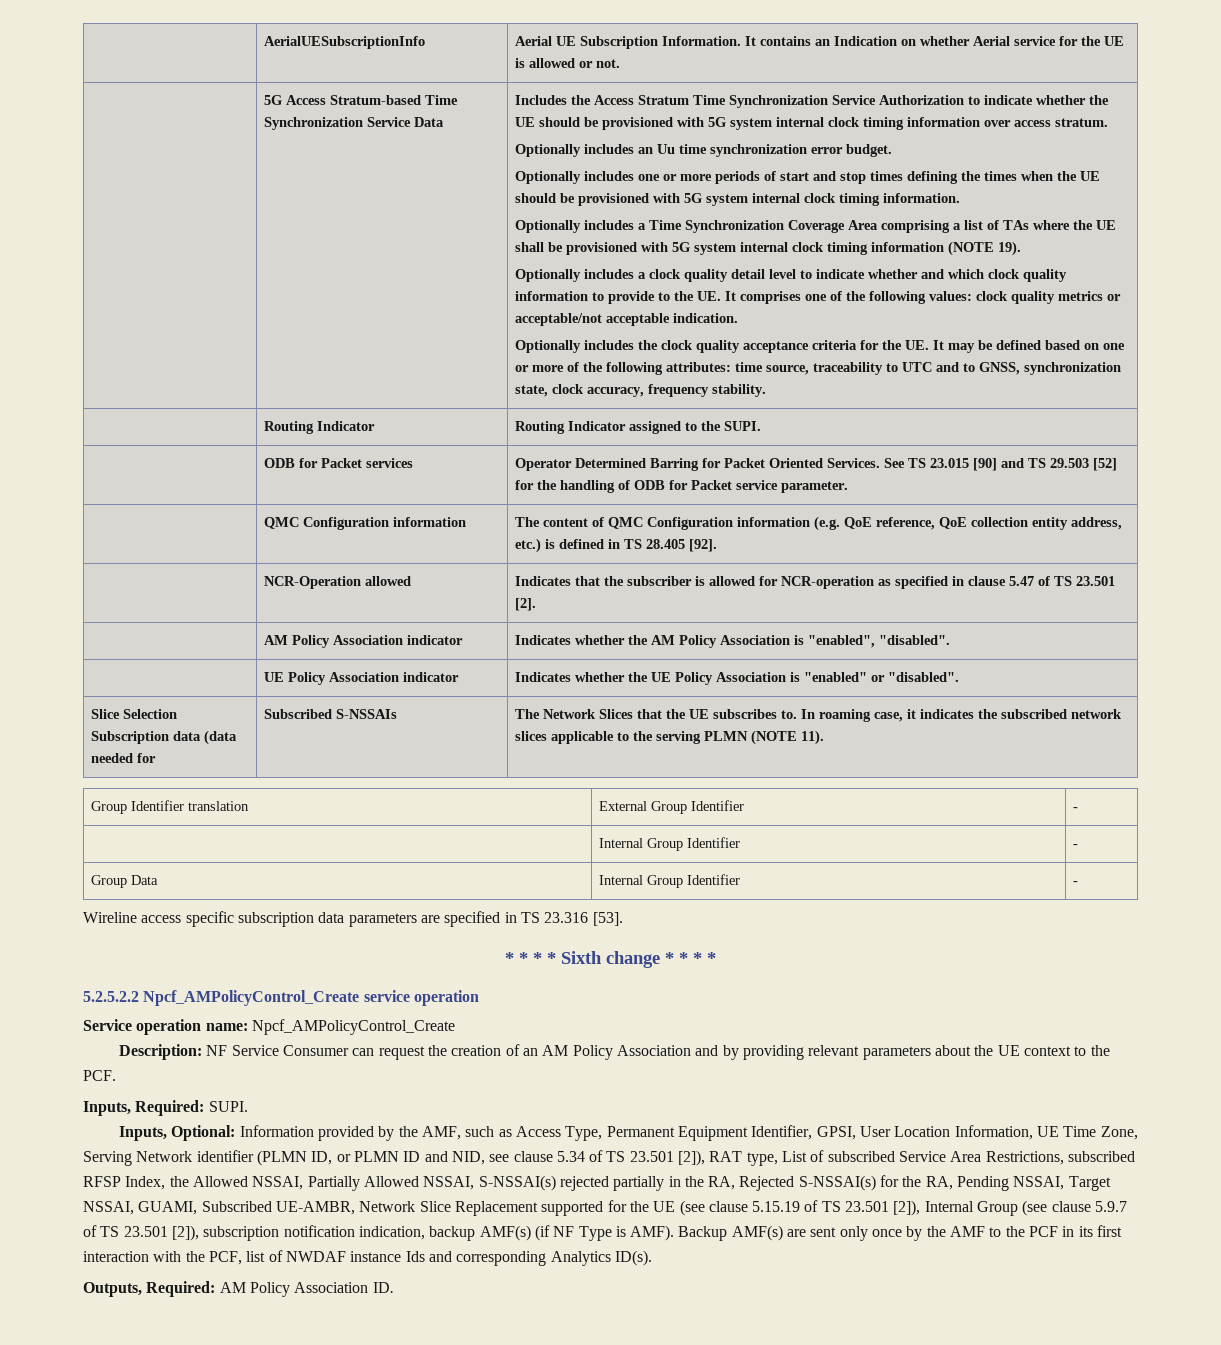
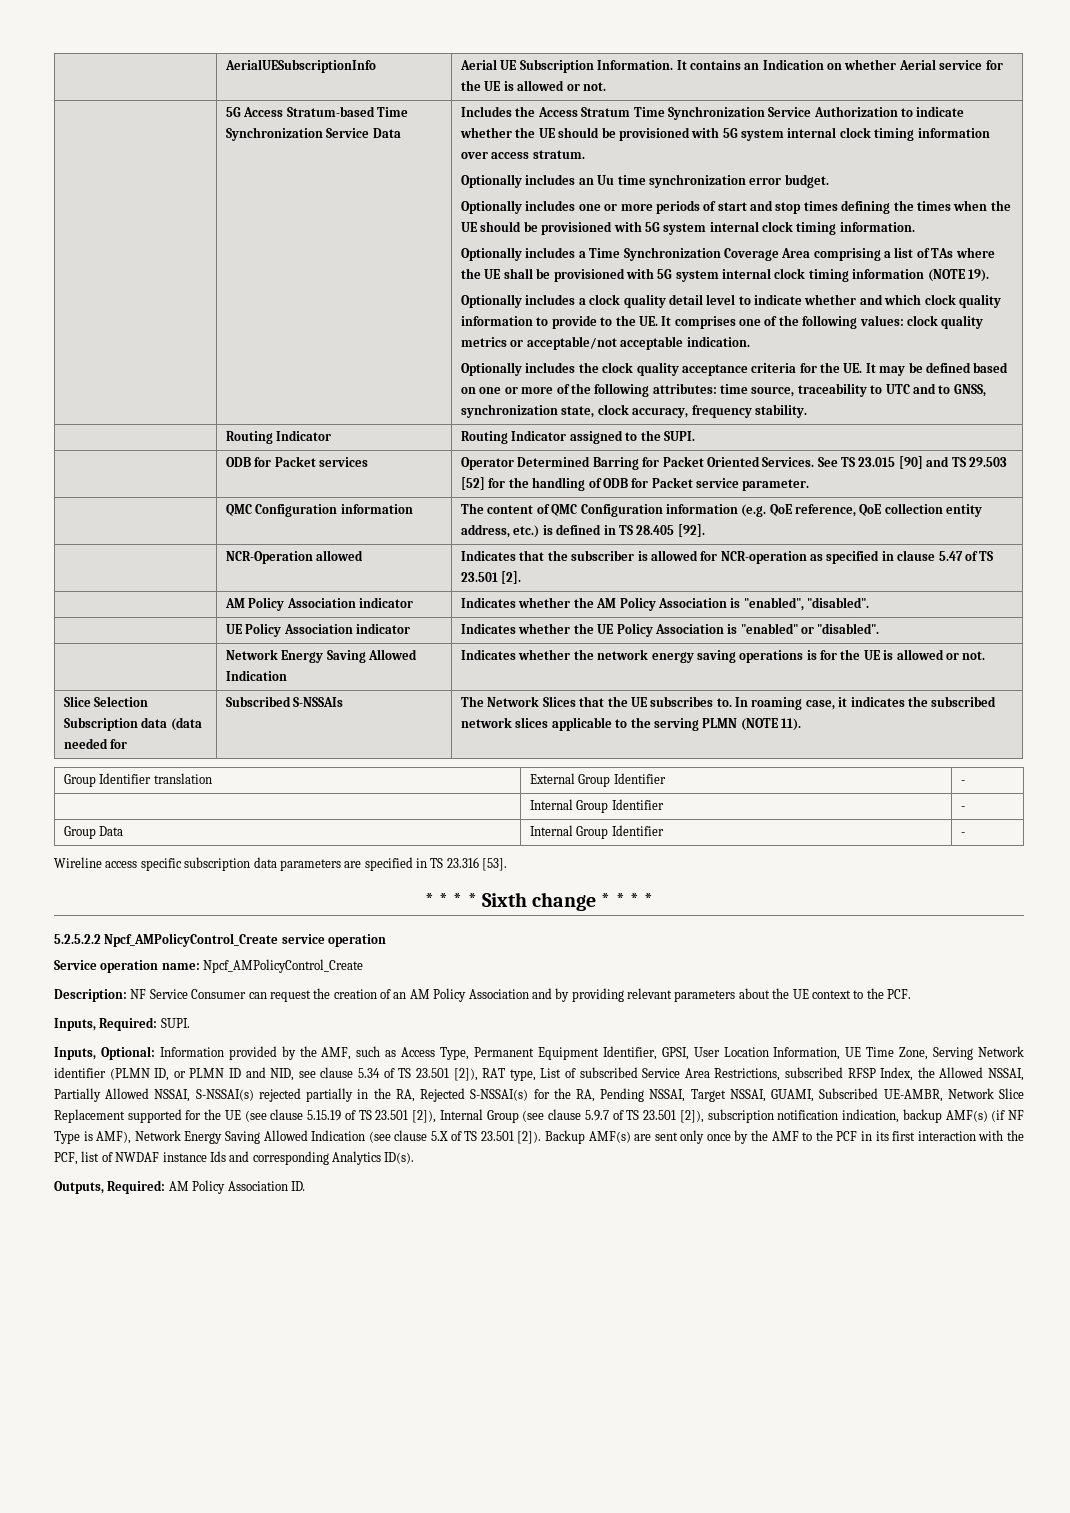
(960, 677) none -> [225,649,418,663] [225,670,287,681] [460,649,986,663] // | Network Energy Saving Allowed Indication | Indicates whether the network energy saving operations is for the UE is allowed or not.
[630,1225,675,1241] AMF). -> [96,1130,542,1144] AMF), Network Energy Saving Allowed Indication (see clause 5.X of TS 23.501 [2]).

